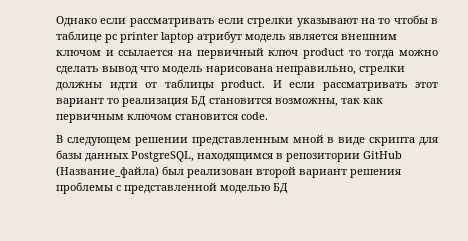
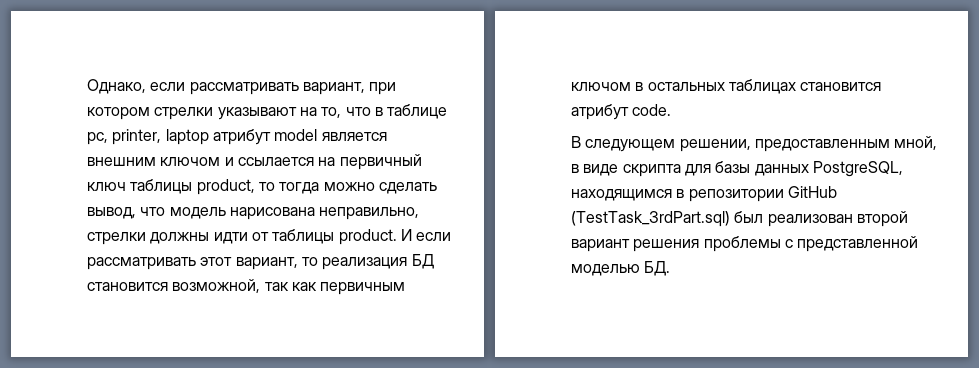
[56,15,438,27] [56,31,159,43] Однако если рассматривать если стрелки указывают на то чтобы в таблице pc printer -> [87,79,397,95] [87,104,448,120] [87,129,162,145] Однако, если рассматривать вариант, при котором стрелки указывают на то, что в таблице pc, printer,
[245,34,286,43] модель -> [274,129,318,141] model
[303,48,344,59] product -> [130,179,255,195] таблицы product,
[102,66,138,75] вывод -> [87,207,136,219] вывод,
[56,98,104,107] вариант -> [235,257,298,270] вариант,
[275,98,338,107] возможны, -> [172,279,261,293] возможной,
[175,114,238,120] становится -> [635,79,882,94] [571,104,629,120] в остальных таблицах становится атрибут
[134,135,324,146] решении представленным мной -> [679,136,938,152] решении, предоставленным мной,
[56,166,159,178] (Название_файла) -> [571,211,730,227] (TestTask_3rdPart.sql)
[273,183,288,194] БД -> [644,261,671,276] БД.

